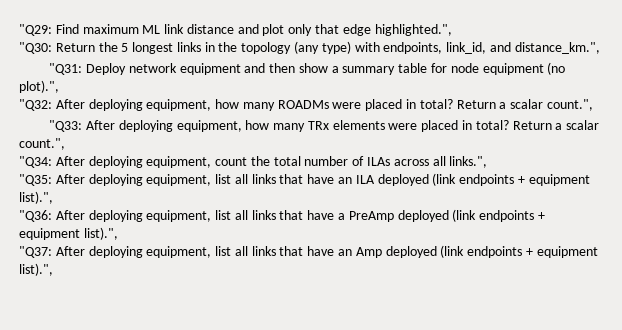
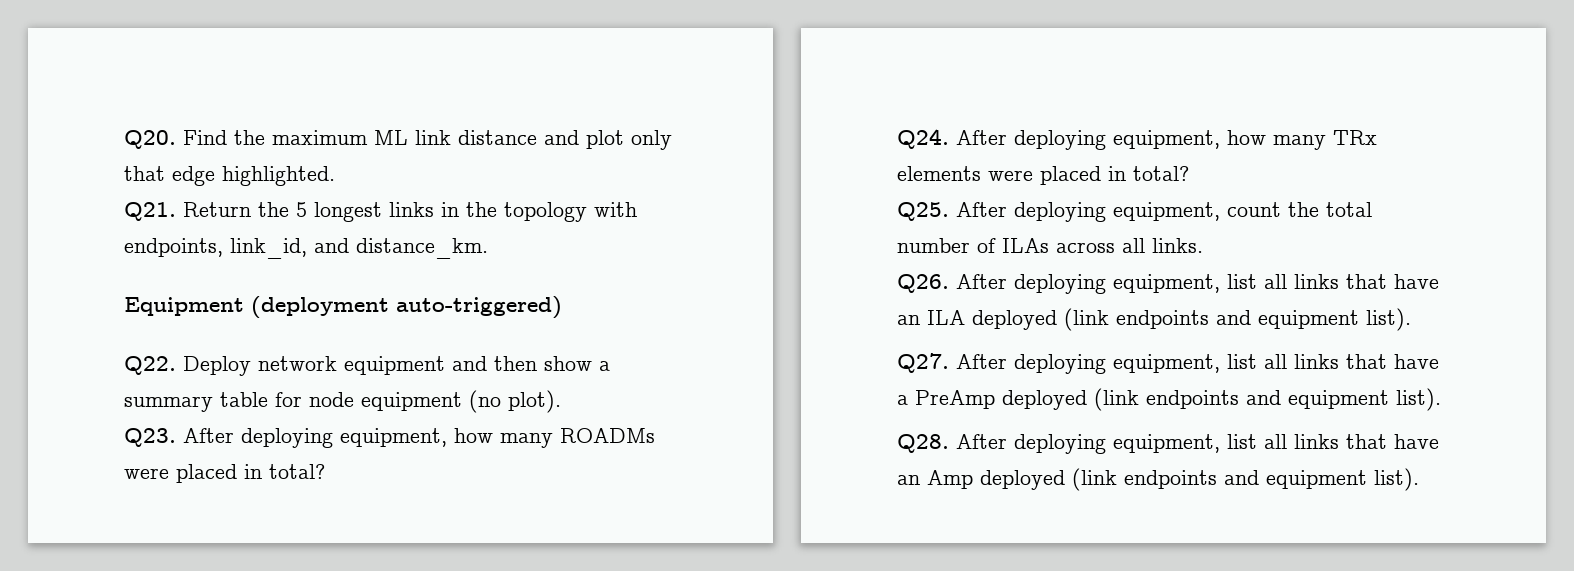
[19,24,79,36] "Q29: Find -> [124,130,265,149] Q20. Find the
[374,24,452,36] [19,42,52,54] highlighted.", // "Q30: -> [222,166,335,186] [124,202,176,221] highlighted. // Q21.
[294,41,351,54] (any type) -> (587, 212) none
[514,42,600,54] [49,63,83,75] distance_km.", // "Q31: -> [356,238,488,259] [124,296,562,319] [124,356,176,375] distance_km. // Equipment (deployment auto-triggered) // Q22.
[19,80,59,93] [19,99,52,111] plot).", // "Q32: -> [508,390,561,413] [124,428,176,447] plot). // Q23.
[456,99,593,111] [49,120,83,132] Return a scalar count.", // "Q33: -> [897,129,949,149] // Q24.
[512,120,600,130] [19,138,65,150] [19,156,52,168] Return a scalar count.", // "Q34: -> [897,202,949,221] // Q25.
[449,156,488,168] [19,174,52,186] links.", // "Q35: -> [1152,238,1203,253] [897,274,949,293] links. // Q26.
[517,174,590,186] [19,191,53,204] [19,210,52,222] + equipment list).", // "Q36: -> [1216,308,1411,331] [897,353,949,373] and equipment list). // Q27.
[537,212,545,220] [19,227,118,240] [19,246,52,258] + equipment list).", // "Q37: -> [1246,388,1441,411] [897,434,949,453] and equipment list). // Q28.
[525,246,598,258] [19,263,53,276] + equipment list).", -> [1224,468,1419,491] and equipment list).

